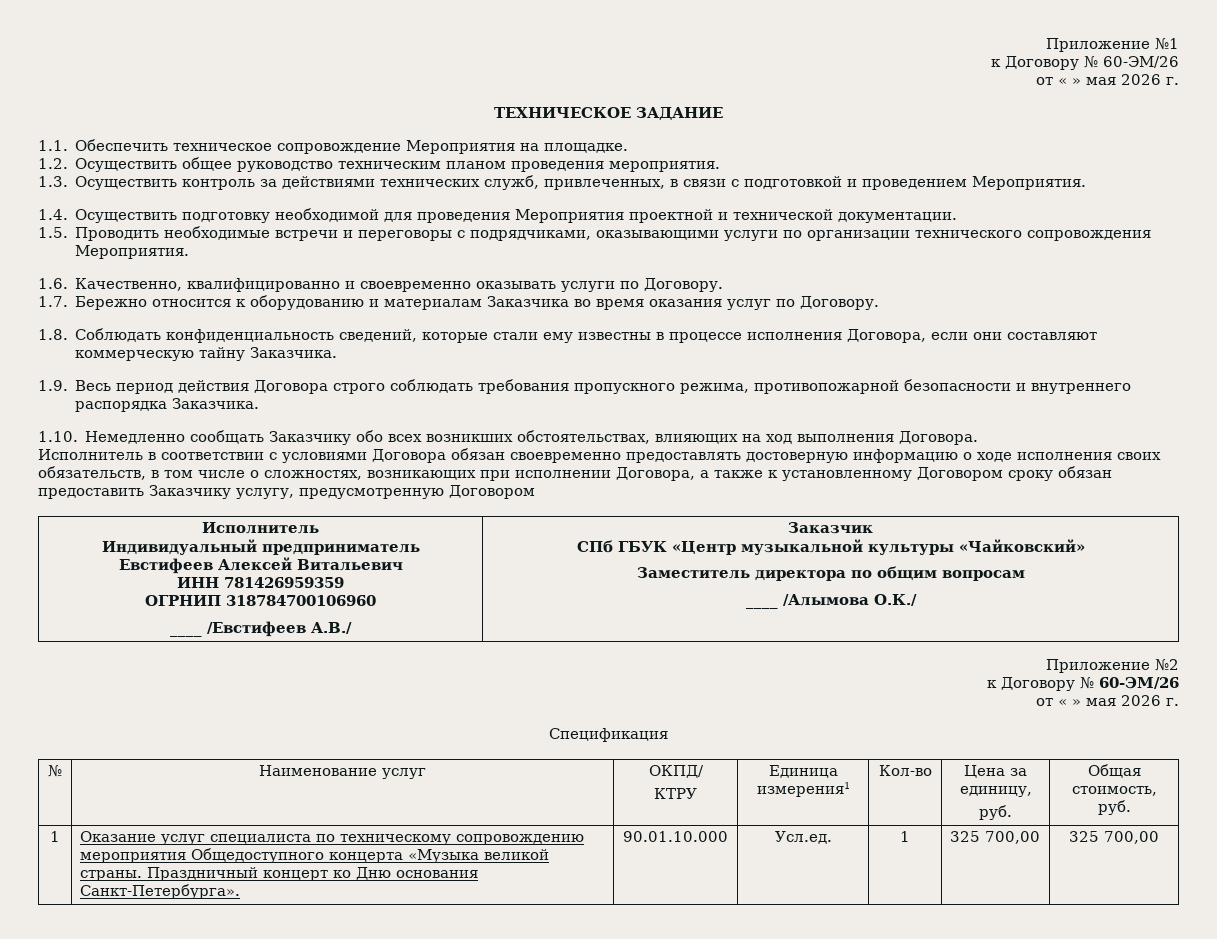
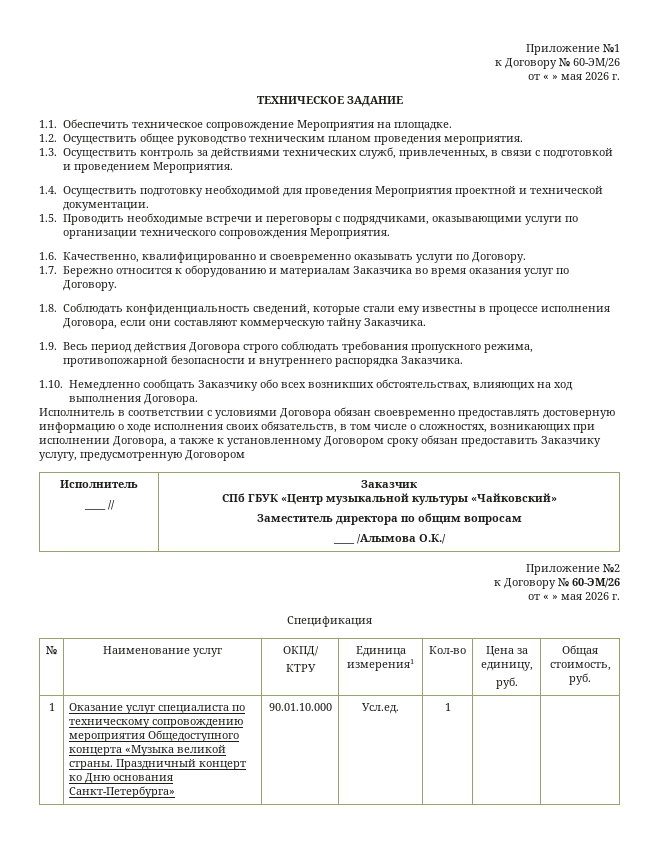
[101,539,420,555] [118,557,403,574] [177,577,344,588] [145,595,376,606] [170,621,352,637] // Индивидуальный предприниматель // Евстифеев Алексей Витальевич // ИНН 781426959359 // ОГРНИП 318784700106960 // ____ /Евстифеев А.В./ -> [83,500,115,510] // ____ //
[80,884,241,899] Санкт-Петербурга». -> [69,786,176,798] Санкт-Петербурга»
[950,831,1041,844] [1069,831,1159,844] 325 700,00 | 325 700,00 -> (451, 707) |

